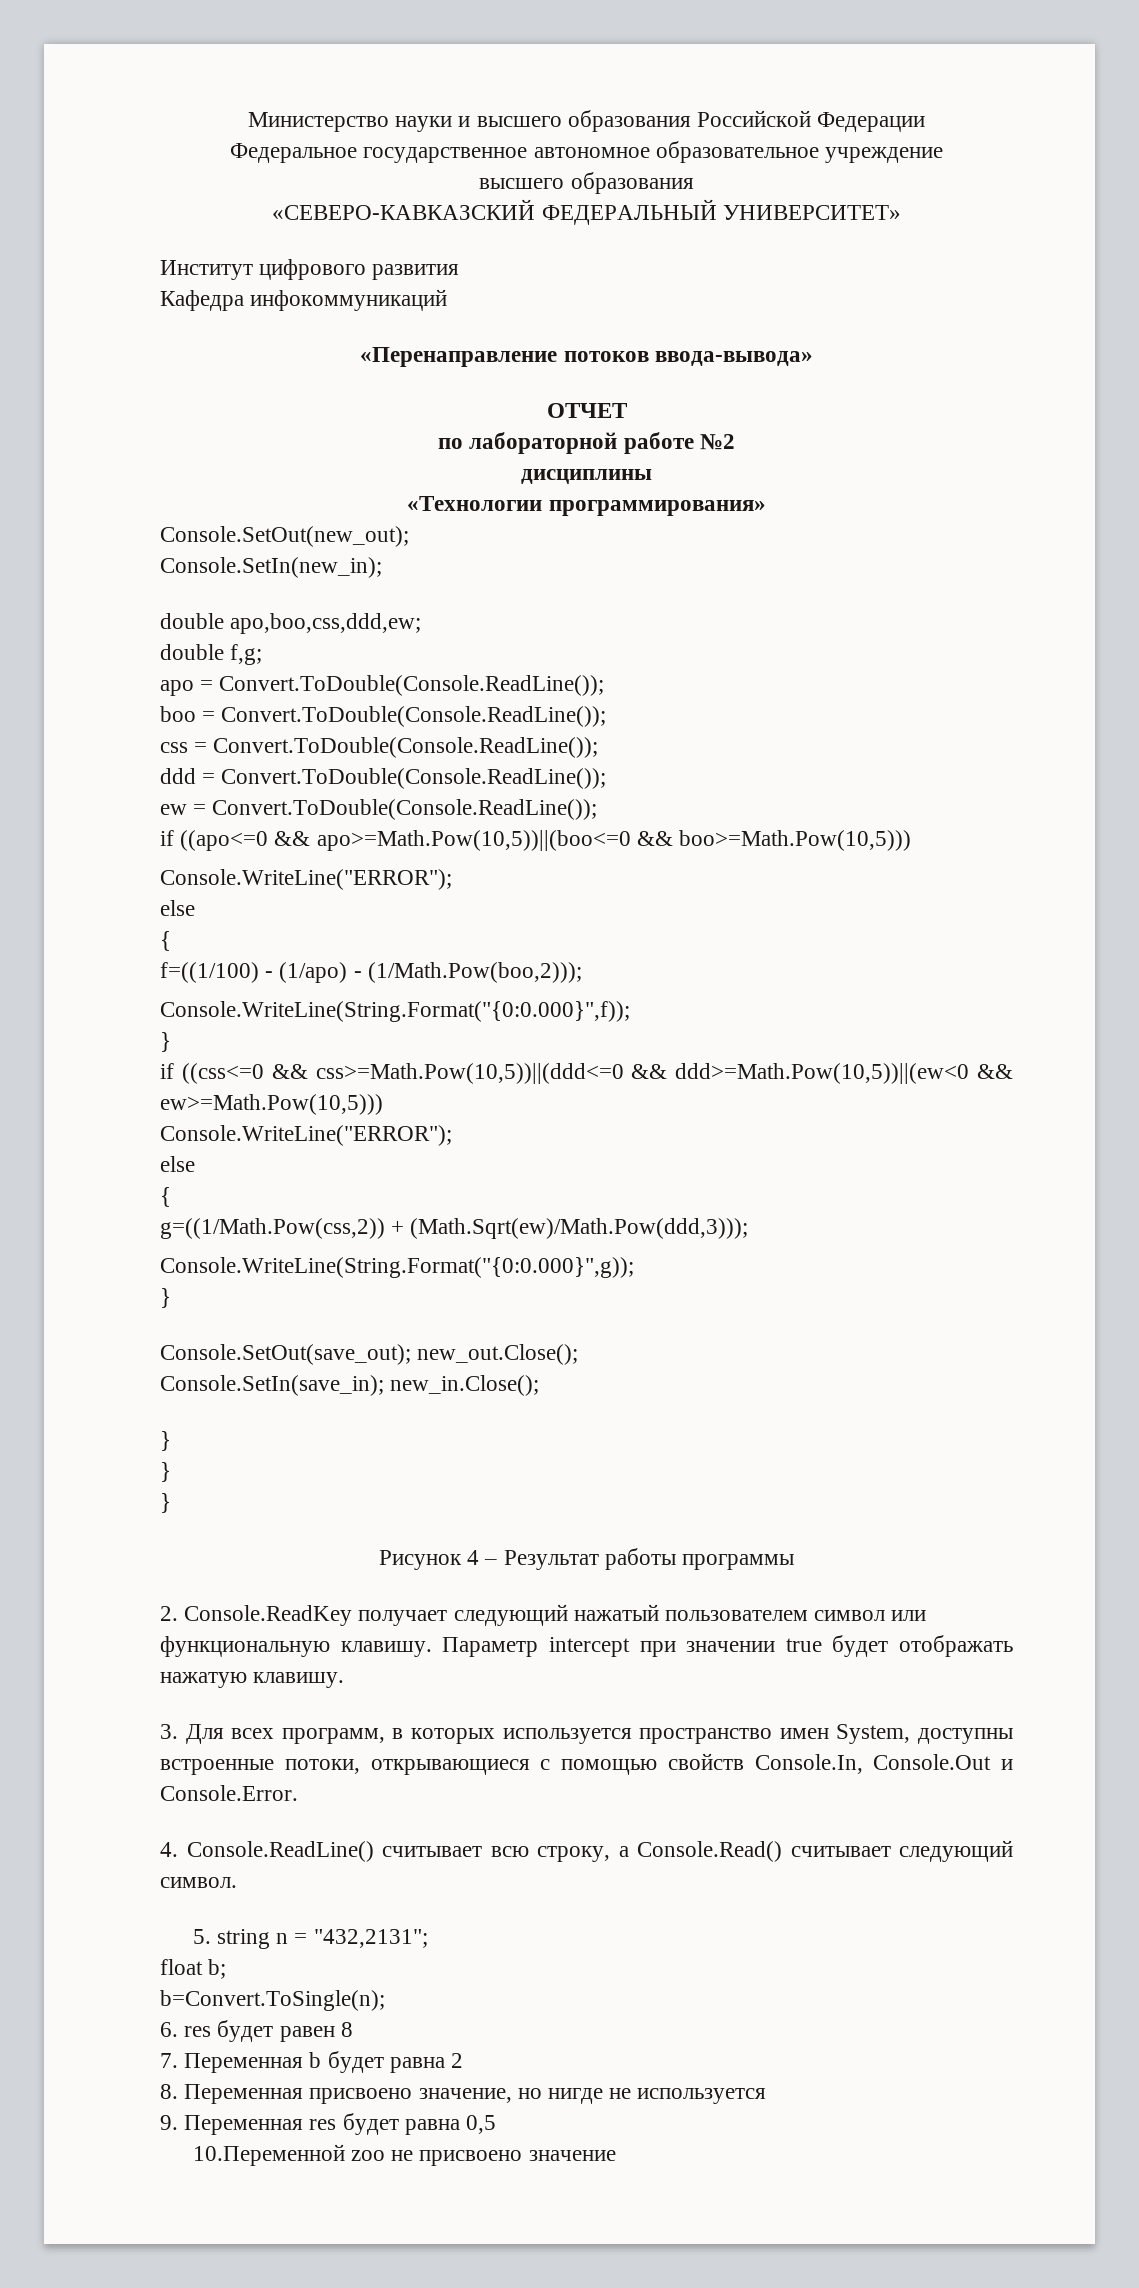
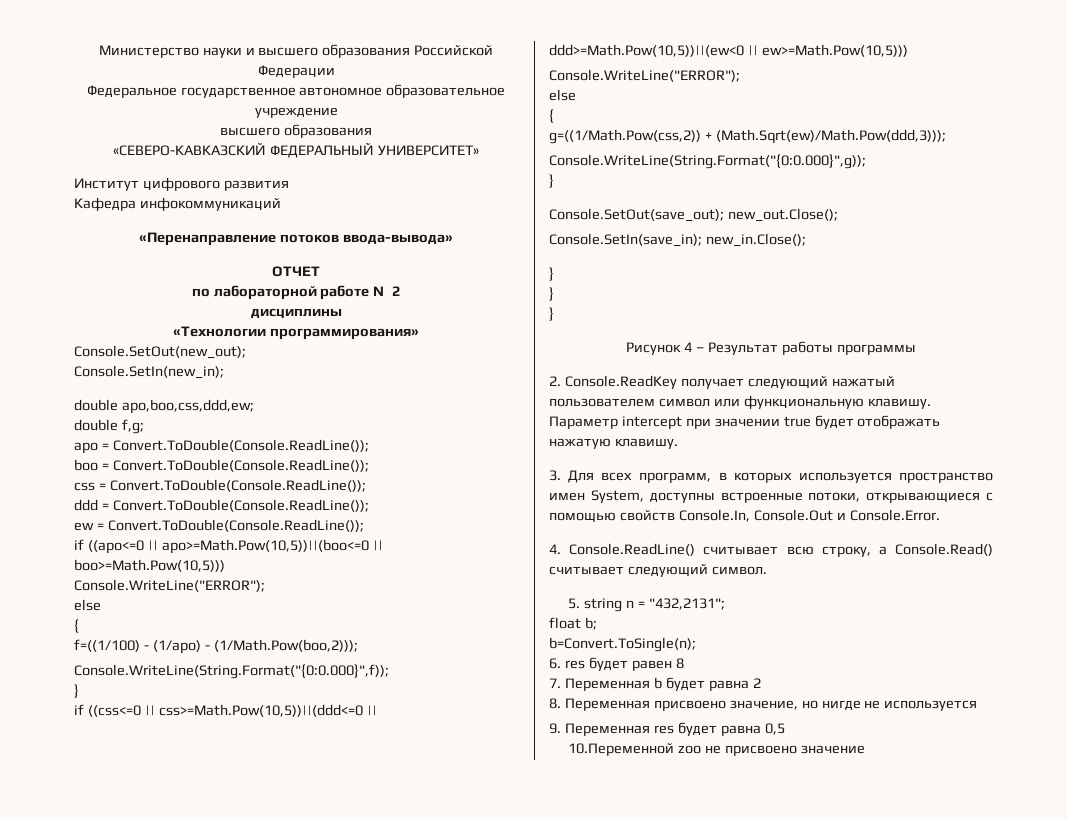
[274,830,673,851] && apo>=Math.Pow(10,5))||(boo<=0 && -> [147,539,383,554] || apo>=Math.Pow(10,5))||(boo<=0 ||
[271,1063,1013,1084] && css>=Math.Pow(10,5))||(ddd<=0 && ddd>=Math.Pow(10,5))||(ew<0 && -> [144,704,377,717] [549,44,758,57] || css>=Math.Pow(10,5))||(ddd<=0 || ddd>=Math.Pow(10,5))||(ew<0 ||

